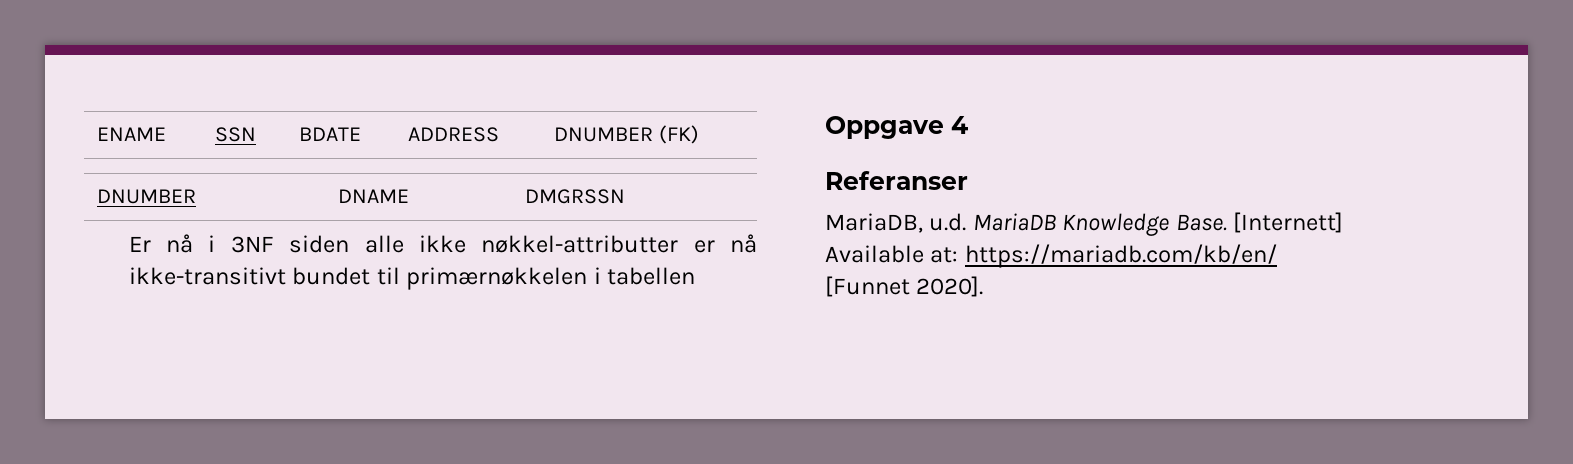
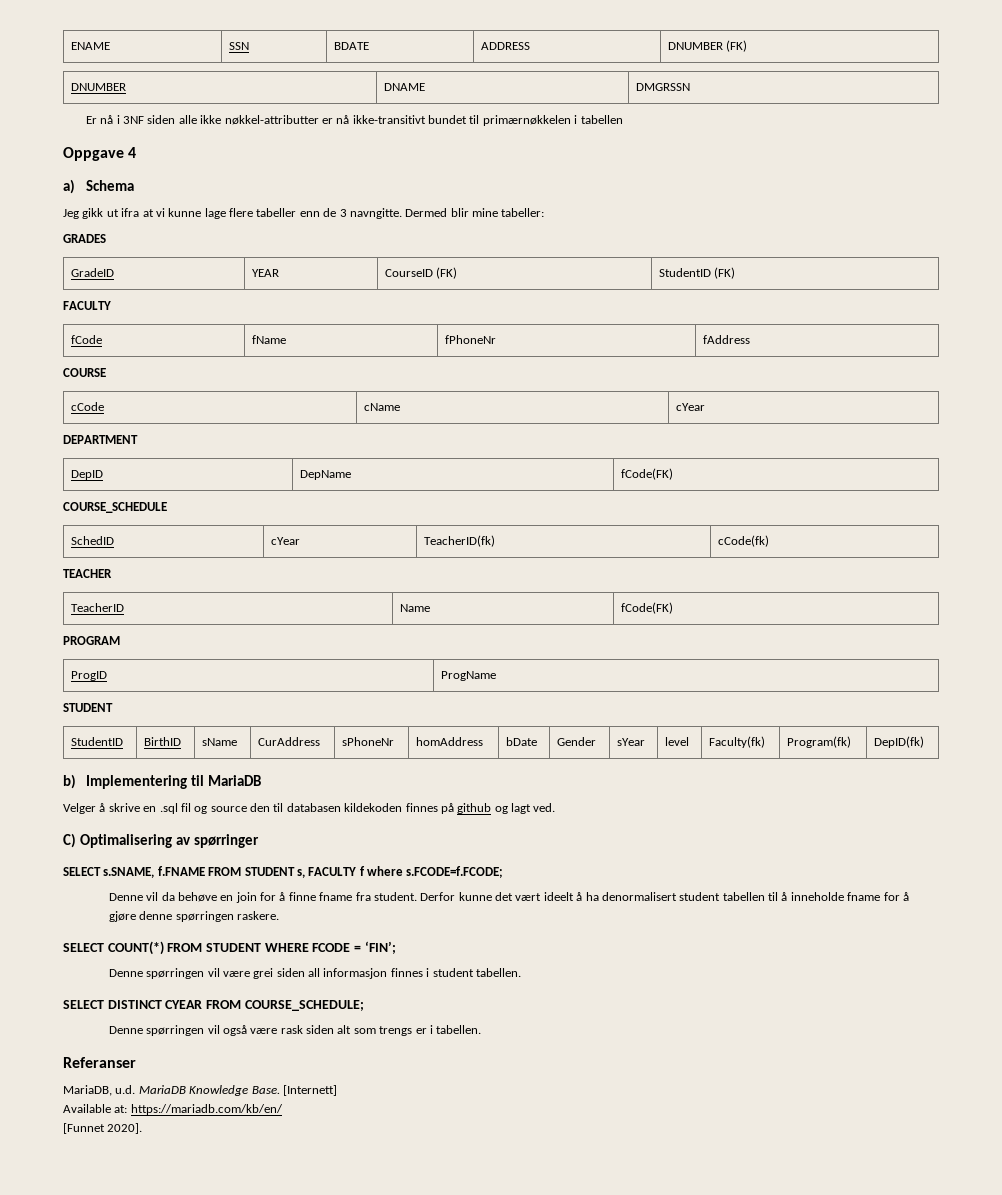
(968, 125) none -> [63,179,134,194] [63,208,545,219] [63,234,106,243] [70,268,114,277] [251,269,279,277] [384,267,458,279] [658,267,736,279] [63,301,111,310] [70,335,102,344] [251,335,286,344] [444,335,496,344] [702,335,750,344] [63,368,106,377] [70,402,104,411] [363,403,400,411] [675,403,705,411] [63,435,138,444] [70,470,103,480] [299,470,351,480] [620,468,673,480] [63,502,167,513] [70,536,114,545] [270,537,300,545] [423,535,495,547] [717,535,769,547] [63,569,112,578] [70,603,124,612] [399,604,430,612] [620,602,673,614] [63,636,120,645] [70,671,107,681] [440,671,496,681] [63,703,113,712] [70,737,123,746] [143,737,181,746] [201,738,237,746] [257,737,320,746] [341,737,394,746] [415,737,483,746] [505,737,537,746] [556,737,596,746] [616,738,645,746] [664,737,689,746] [708,736,765,748] [786,736,851,748] [873,736,924,748] [63,774,261,789] [63,803,556,814] [63,833,259,848] [63,866,504,878] [108,892,909,903] [108,911,279,922] [63,941,396,955] [108,968,521,979] [63,1000,364,1011] [108,1025,482,1036] // a) Schema // Jeg gikk ut ifra at vi kunne lage flere tabeller enn de 3 navngitte. Dermed blir mine tabeller: // GRADES // GradeID | YEAR | CourseID (FK) | StudentID (FK) // FACULTY // fCode | fName | fPhoneNr | fAddress // COURSE // cCode | cName | cYear // DEPARTMENT // DepID | DepName | fCode(FK) // COURSE_SCHEDULE // SchedID | cYear | TeacherID(fk) | cCode(fk) // TEACHER // TeacherID | Name | fCode(FK) // PROGRAM // ProgID | ProgName // STUDENT // StudentID | BirthID | sName | CurAddress | sPhoneNr | homAddress | bDate | Gender | sYear | level | Faculty(fk) | Program(fk) | DepID(fk) // b) Implementering til MariaDB // Velger å skrive en .sql fil og source den til databasen kildekoden finnes på github og lagt ved. // C) Optimalisering av spørringer // SELECT s.SNAME, f.FNAME FROM STUDENT s, FACULTY f where s.FCODE=f.FCODE; // Denne vil da behøve en join for å finne fname fra student. Derfor kunne det vært ideelt å ha denormalisert student tabellen til å inneholde fname for å gjøre denne spørringen raskere. // SELECT COUNT(*) FROM STUDENT WHERE FCODE = ‘FIN’; // Denne spørringen vil være grei siden all informasjon finnes i student tabellen. // SELECT DISTINCT CYEAR FROM COURSE_SCHEDULE; // Denne spørringen vil også være rask siden alt som trengs er i tabellen.

